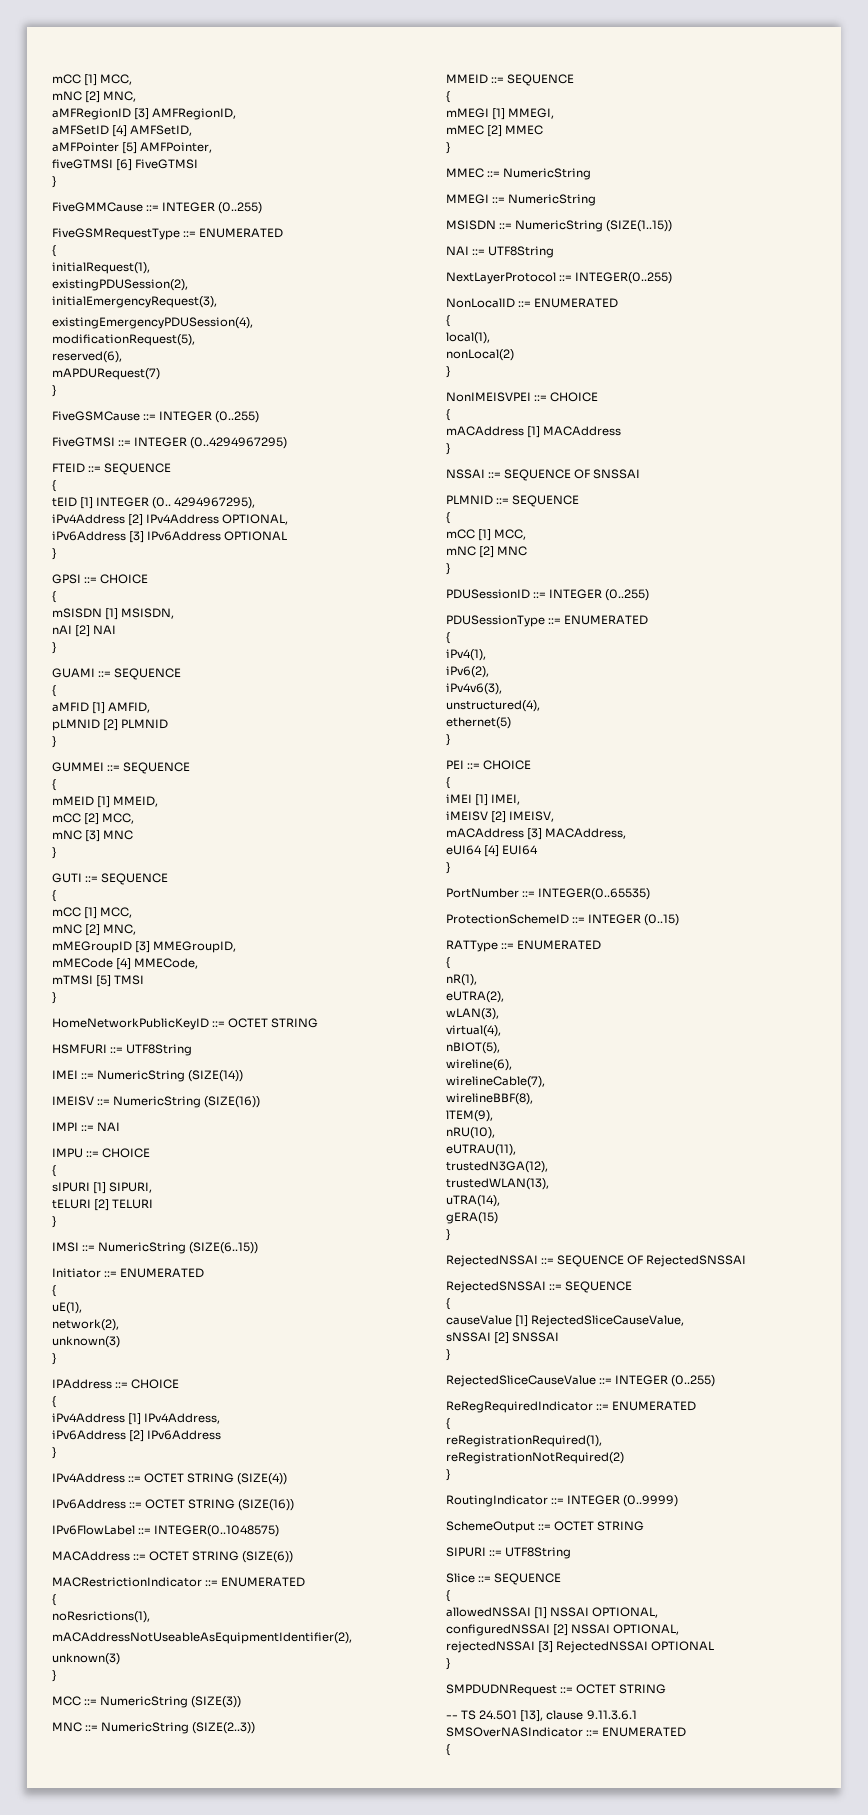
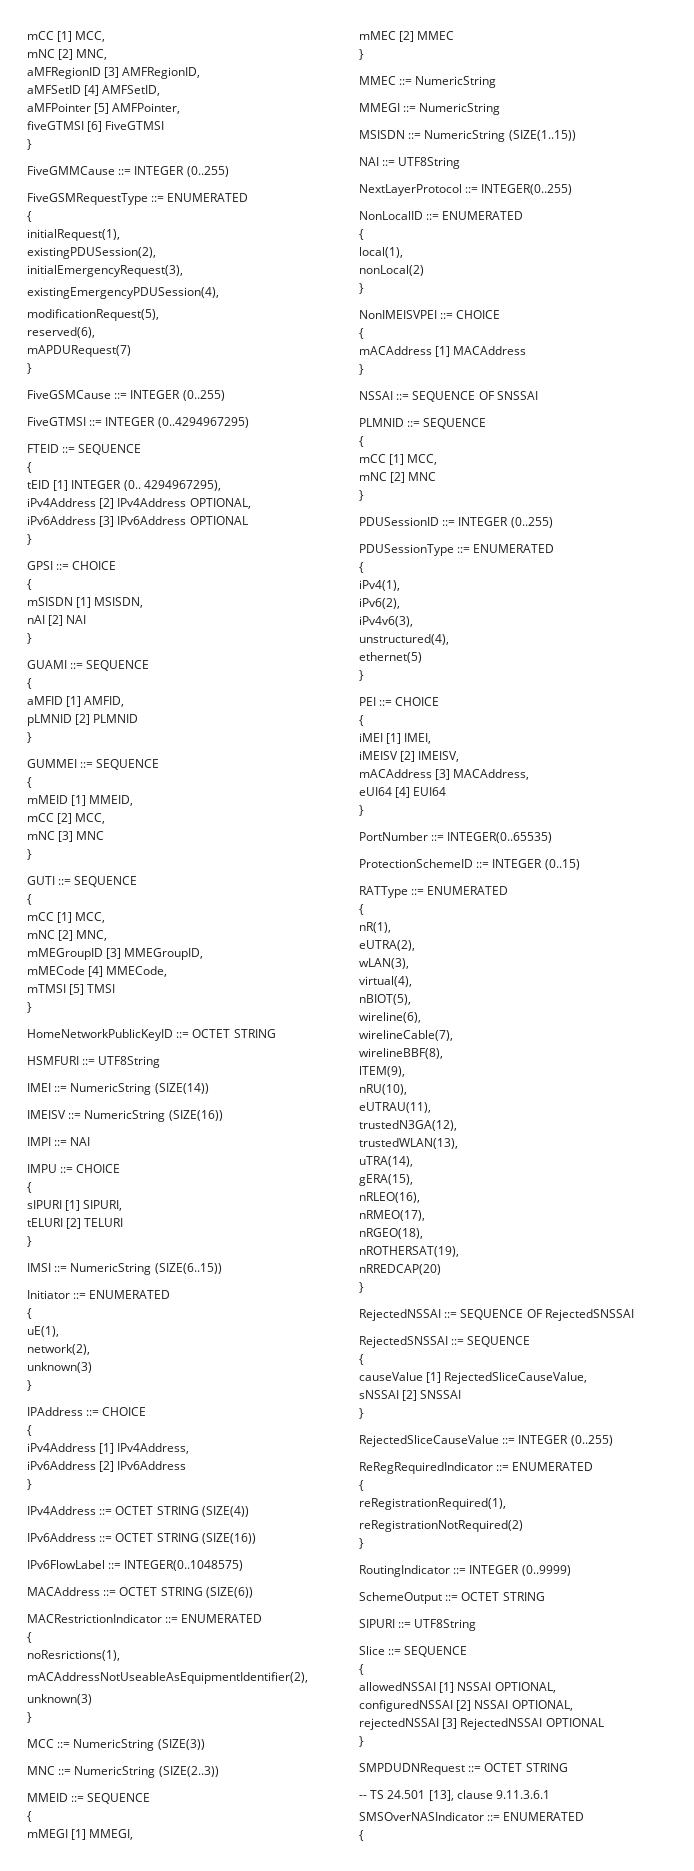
[446,1212,498,1224] gERA(15) -> [359,1174,413,1186] [359,1192,420,1203] [359,1210,425,1221] [359,1228,423,1239] [359,1246,459,1257] [359,1264,441,1275] gERA(15), // nRLEO(16), // nRMEO(17), // nRGEO(18), // nROTHERSAT(19), // nRREDCAP(20)

